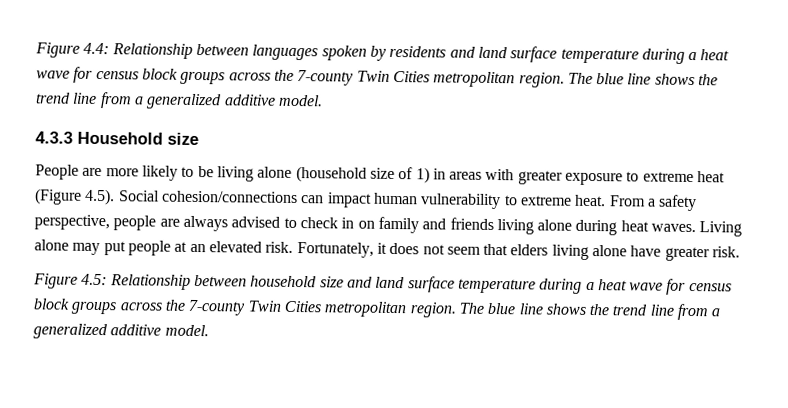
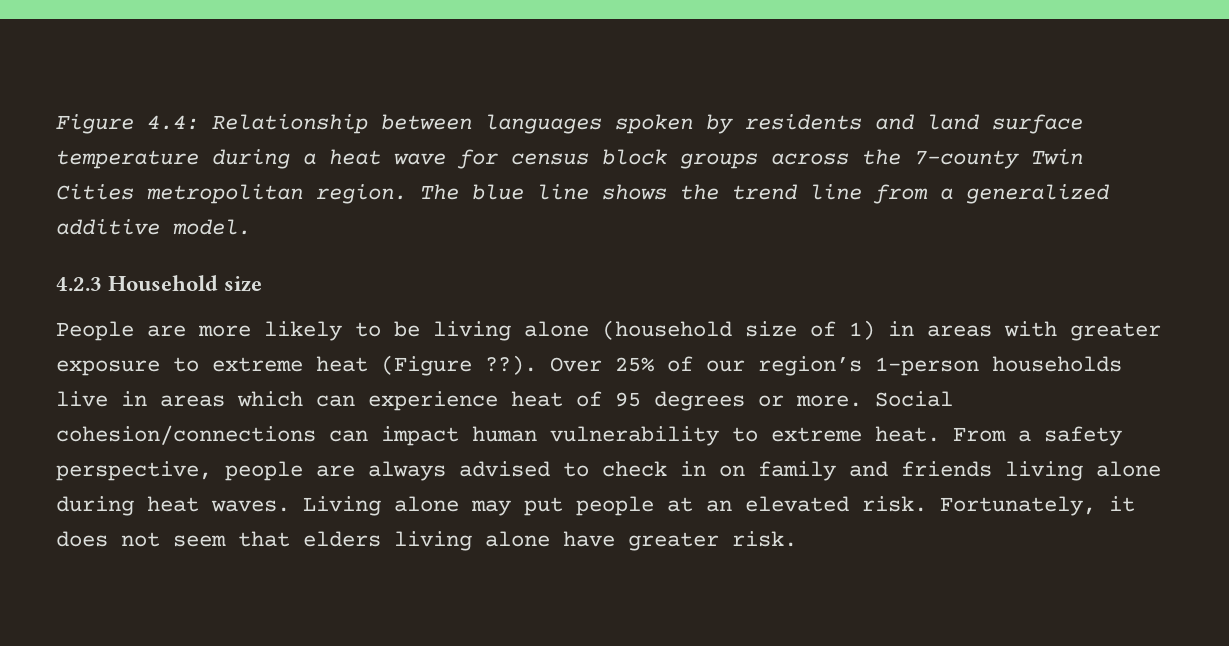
[35,131,73,144] 4.3.3 -> [56,277,102,291] 4.2.3
[84,188,116,206] 4.5). -> [485,355,1122,376] [56,391,862,411] ??). Over 25% of our region’s 1-person households live in areas which can experience heat of 95 degrees or more.
[33,273,732,295] [33,298,721,321] [33,323,209,340] // Figure 4.5: Relationship between household size and land surface temperature during a heat wave for census block groups across the 7-county Twin Cities metropolitan region. The blue line shows the trend line from a generalized additive model. -> (797, 539) none

